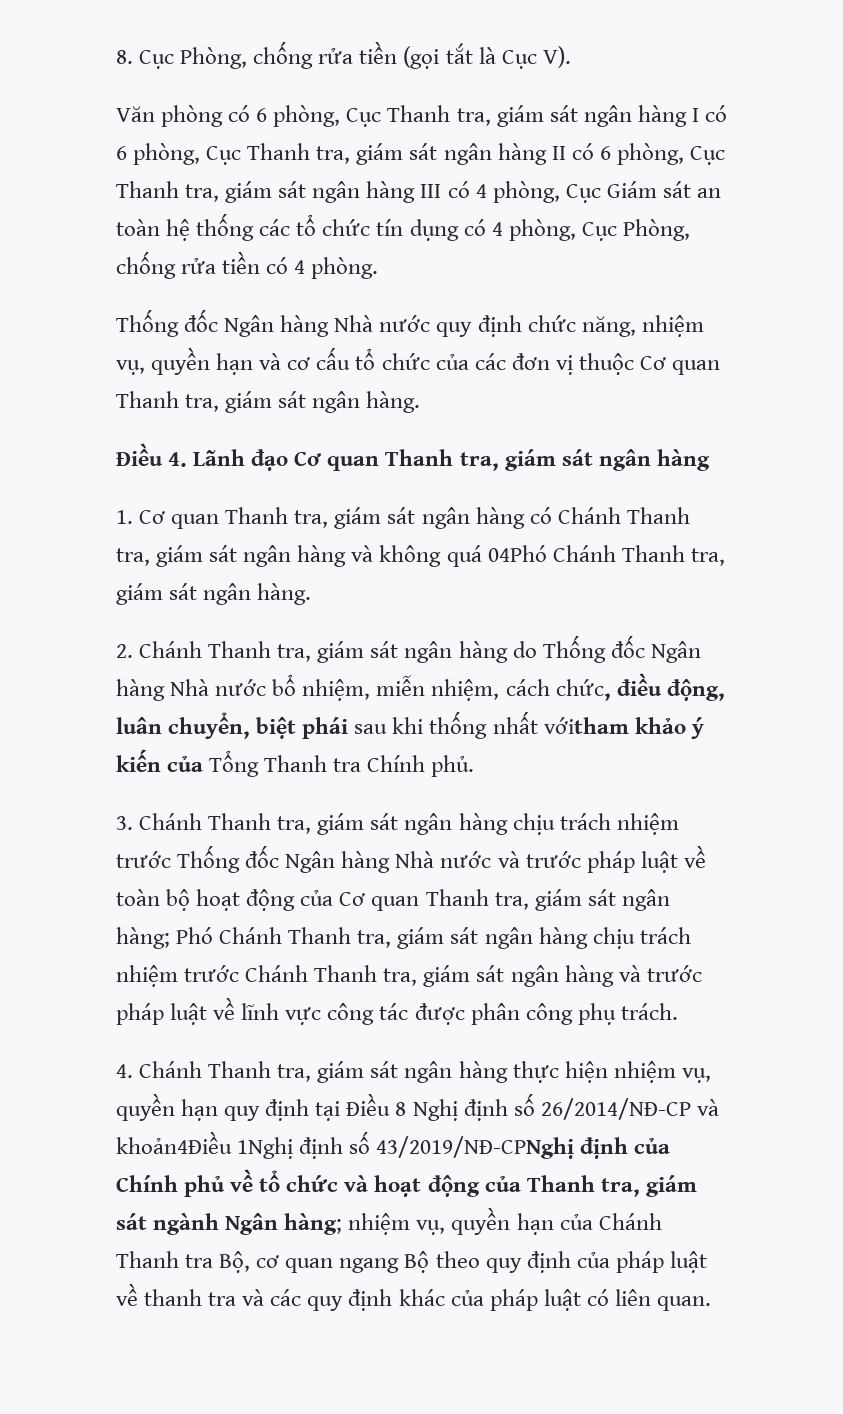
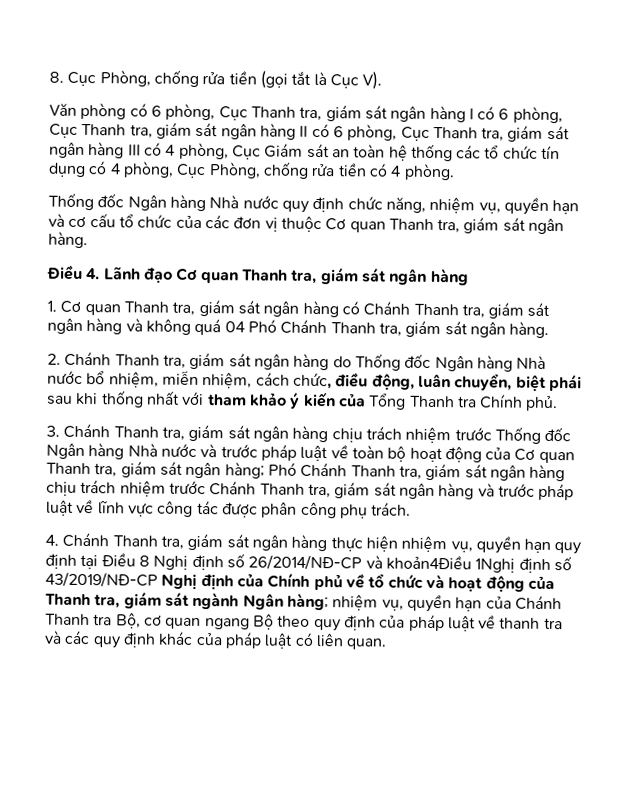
[487,545,547,562] 04Phó -> [224,319,277,333] 04 Phó
[543,717,629,734] vớitham -> [182,391,247,406] với tham
[376,1136,575,1159] 43/2019/NĐ-CPNghị -> [45,571,198,590] 43/2019/NĐ-CP Nghị

